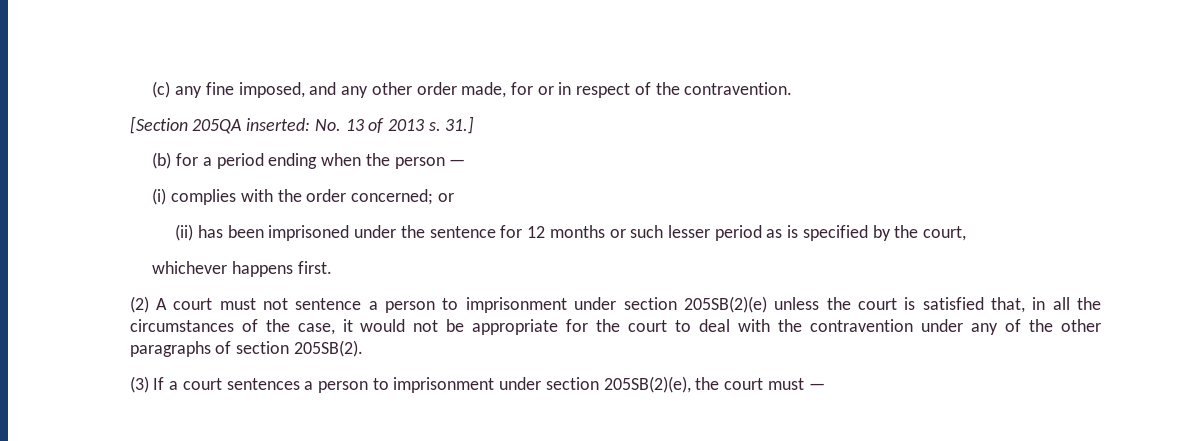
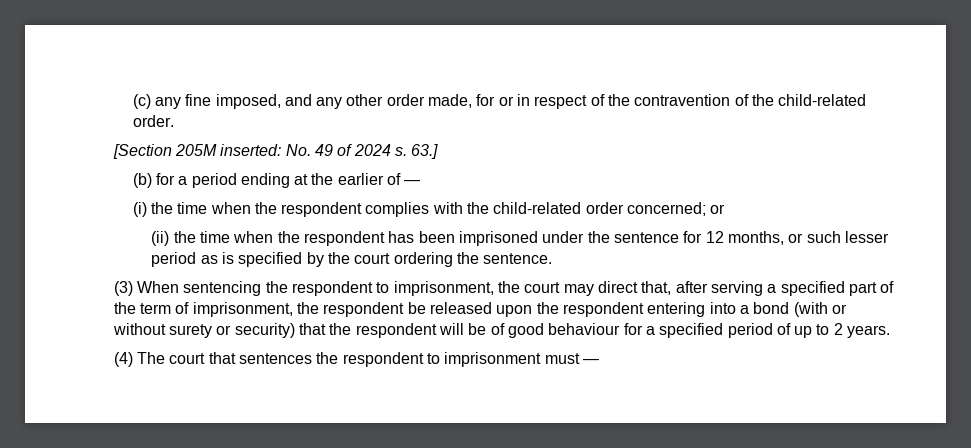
[684,82,793,95] contravention. -> [634,94,867,106] [132,115,174,127] contravention of the child-related order.
[192,119,242,134] 205QA -> [175,144,218,156] 205M
[345,116,475,134] 13 of 2013 s. 31.] -> [314,144,439,159] 49 of 2024 s. 63.]
[321,153,466,169] [152,188,167,205] when the person — // (i) -> [294,173,421,185] [132,202,363,217] at the earlier of — // (i) the time when the respondent
(302, 195) none -> [493,202,582,214] child-related
(194, 232) none -> [173,231,385,246] the time when the respondent
[549,225,605,238] months -> [727,231,784,245] months,
[923,226,967,241] [152,261,332,277] [129,296,1101,313] [129,319,1101,335] [129,340,363,357] [129,376,764,393] court, // whichever happens first. // (2) A court must not sentence a person to imprisonment under section 205SB(2)(e) unless the court is satisfied that, in all the circumstances of the case, it would not be appropriate for the court to deal with the contravention under any of the other paragraphs of section 205SB(2). // (3) If a court sentences a person to imprisonment under section 205SB(2)(e), the court -> [354,252,553,267] [113,281,895,296] [113,302,847,317] [112,323,891,338] [113,352,542,367] court ordering the sentence. // (3) When sentencing the respondent to imprisonment, the court may direct that, after serving a specified part of the term of imprisonment, the respondent be released upon the respondent entering into a bond (with or without surety or security) that the respondent will be of good behaviour for a specified period of up to 2 years. // (4) The court that sentences the respondent to imprisonment

